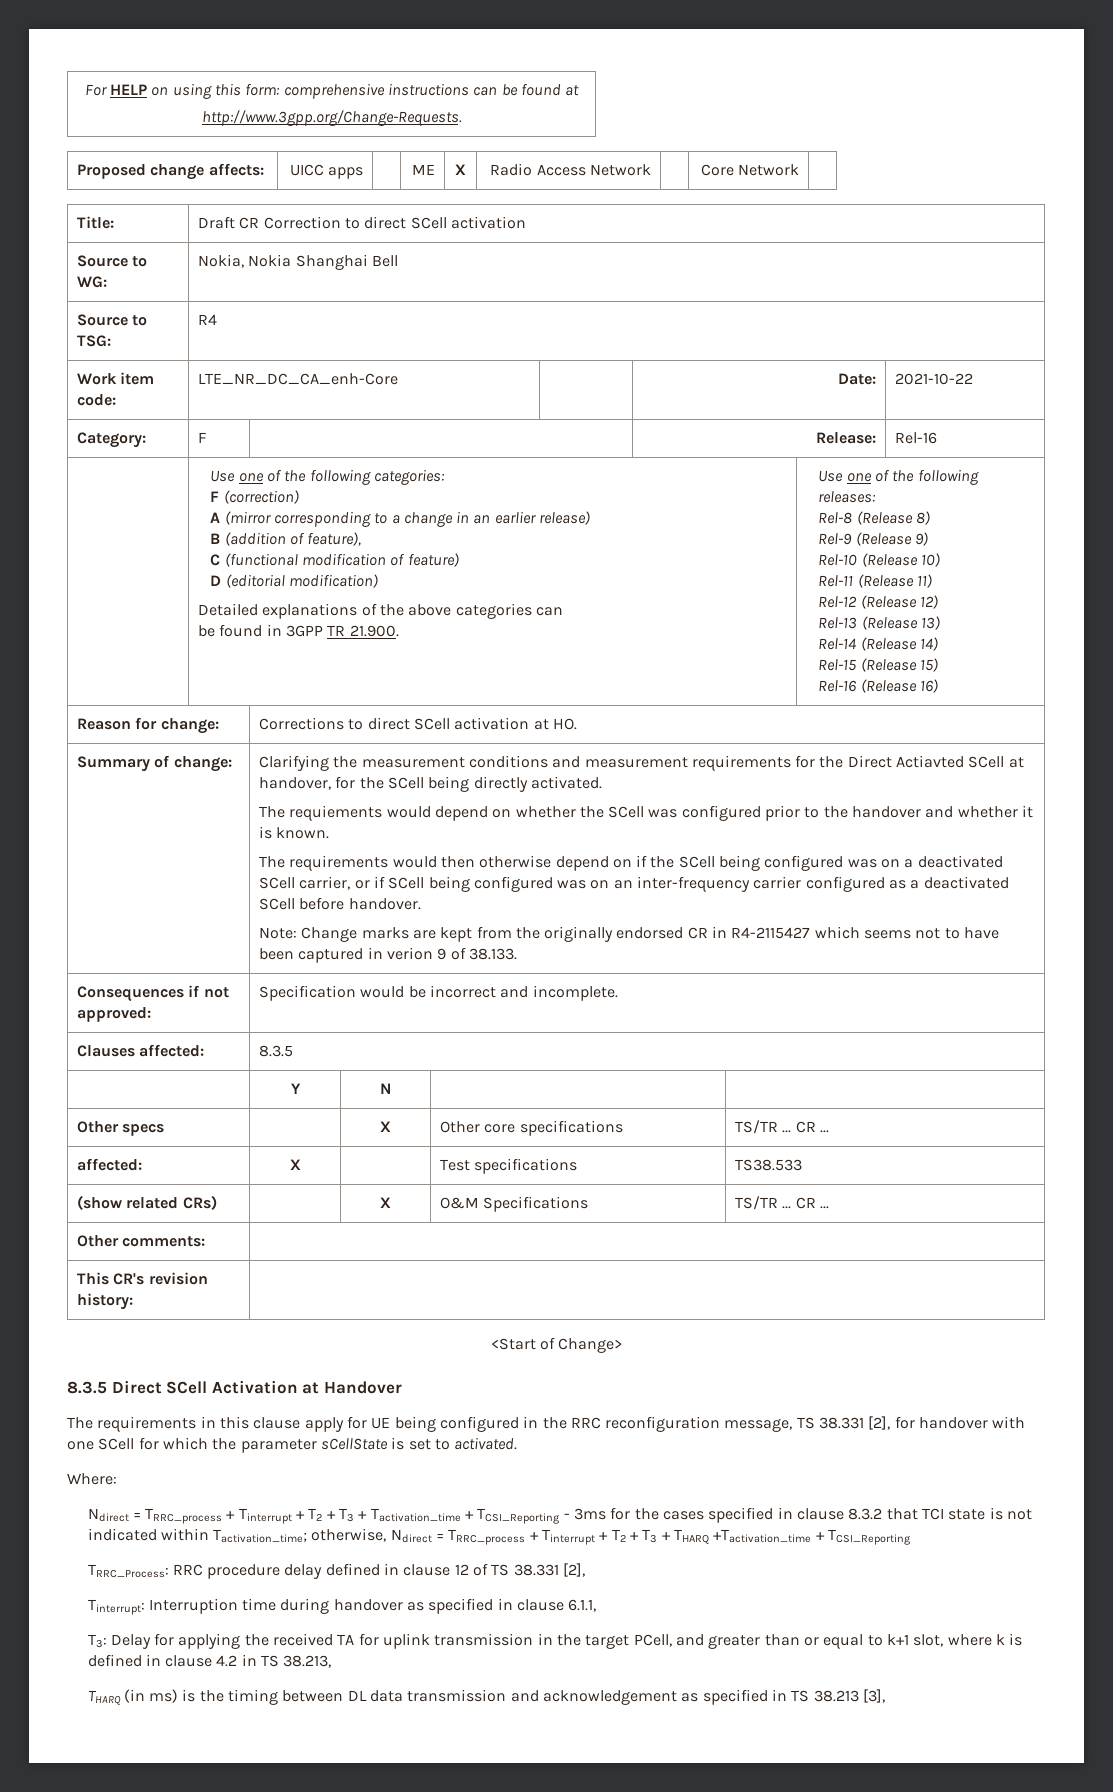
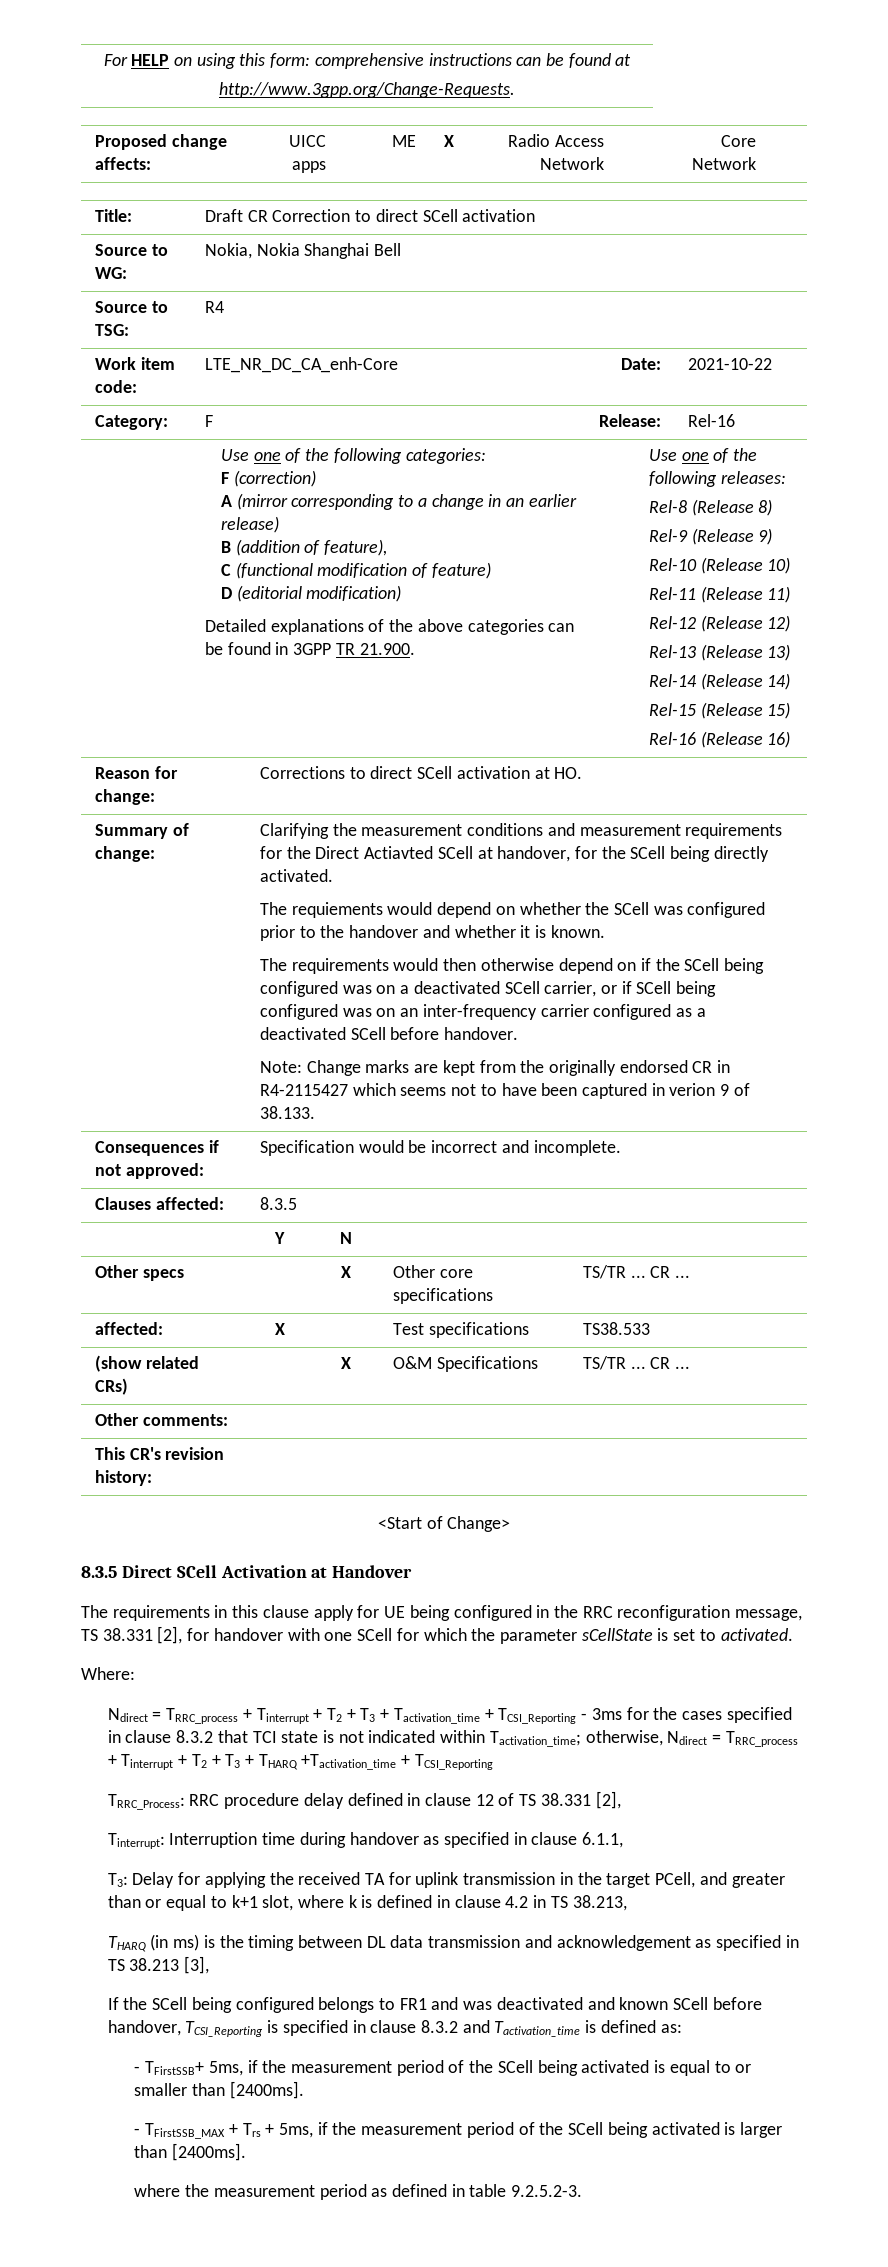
(885, 1696) none -> [107,1997,762,2013] [107,2020,682,2037] [134,2060,752,2076] [134,2081,304,2099] [134,2122,782,2139] [134,2143,247,2161] [134,2184,583,2200] // If the SCell being configured belongs to FR1 and was deactivated and known SCell before handover, TCSI_Reporting is specified in clause 8.3.2 and Tactivation_time is defined as: // - TFirstSSB+ 5ms, if the measurement period of the SCell being activated is equal to or smaller than [2400ms]. // - TFirstSSB_MAX + Trs + 5ms, if the measurement period of the SCell being activated is larger than [2400ms]. // where the measurement period as defined in table 9.2.5.2-3.

